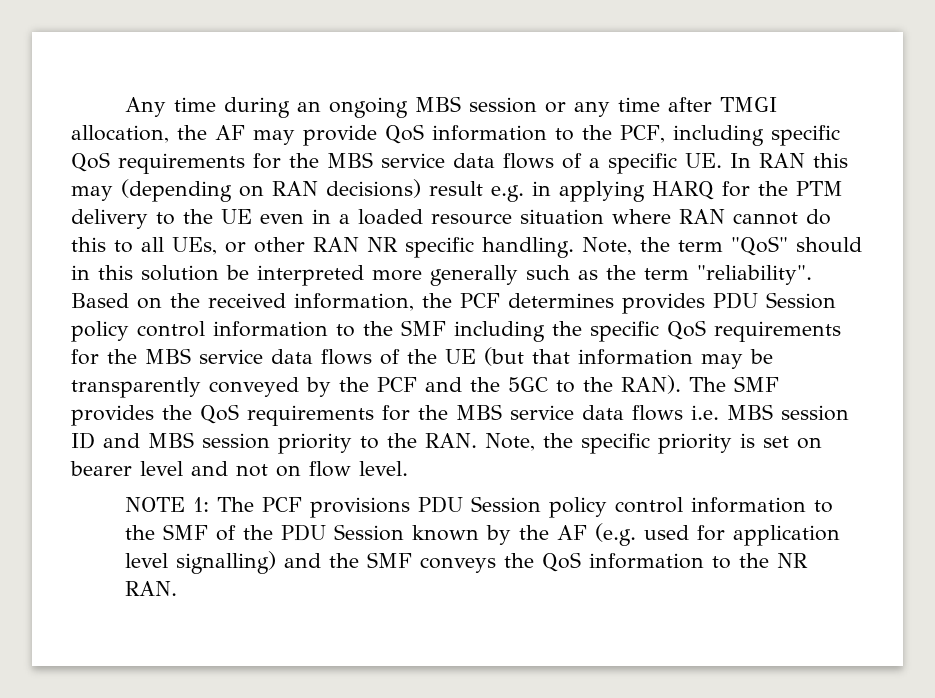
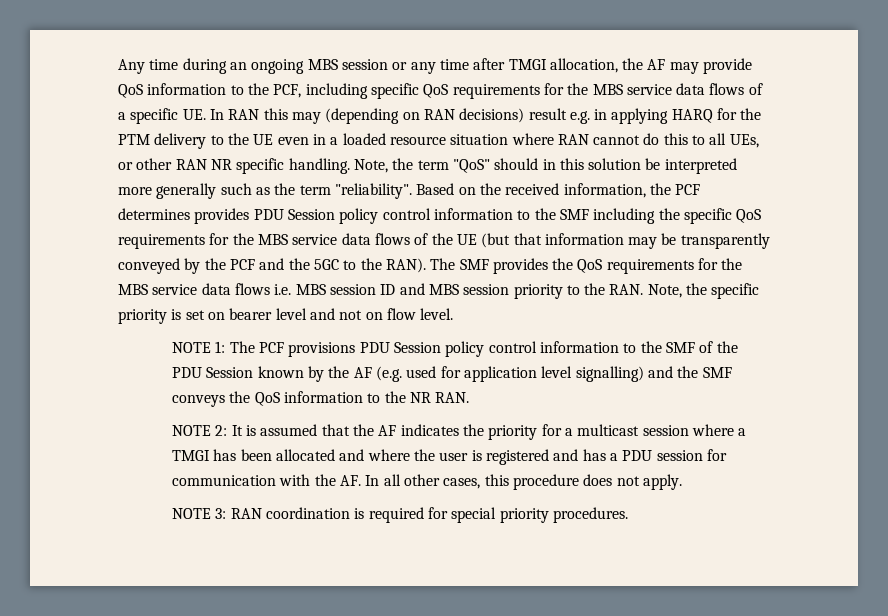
(178, 588) none -> [172,424,747,440] [172,449,727,465] [172,474,682,490] [172,507,629,523] // NOTE 2: It is assumed that the AF indicates the priority for a multicast session where a TMGI has been allocated and where the user is registered and has a PDU session for communication with the AF. In all other cases, this procedure does not apply. // NOTE 3: RAN coordination is required for special priority procedures.

